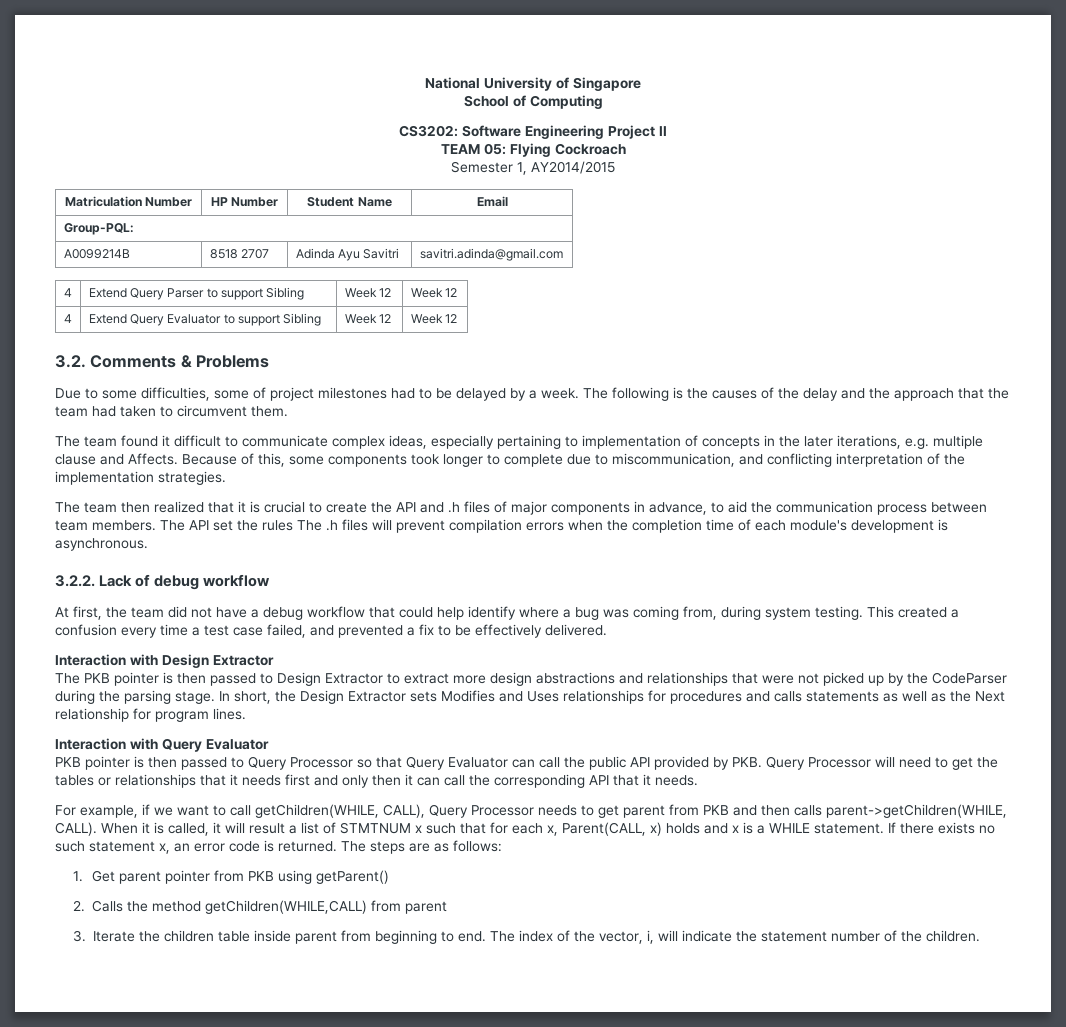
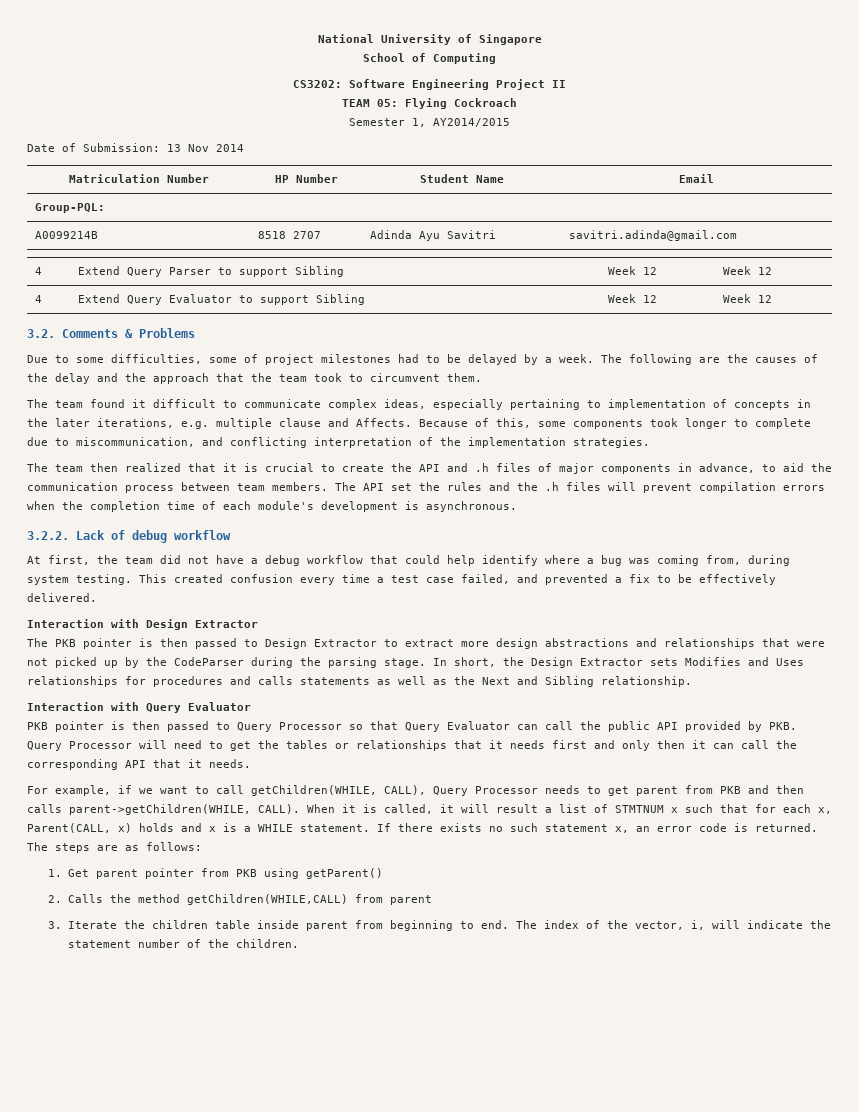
(615, 167) none -> [27,143,244,152] // Date of Submission: 13 Nov 2014
[673,387,683,399] is -> [699,357,720,363] are
[92,406,156,417] had taken -> [314,373,342,382] took
[297,520,322,531] The -> [489,482,538,491] and the
[951,609,959,618] a -> (223, 578) none
[55,708,246,722] relationship for program lines. -> [517,676,692,687] and Sibling relationship.

